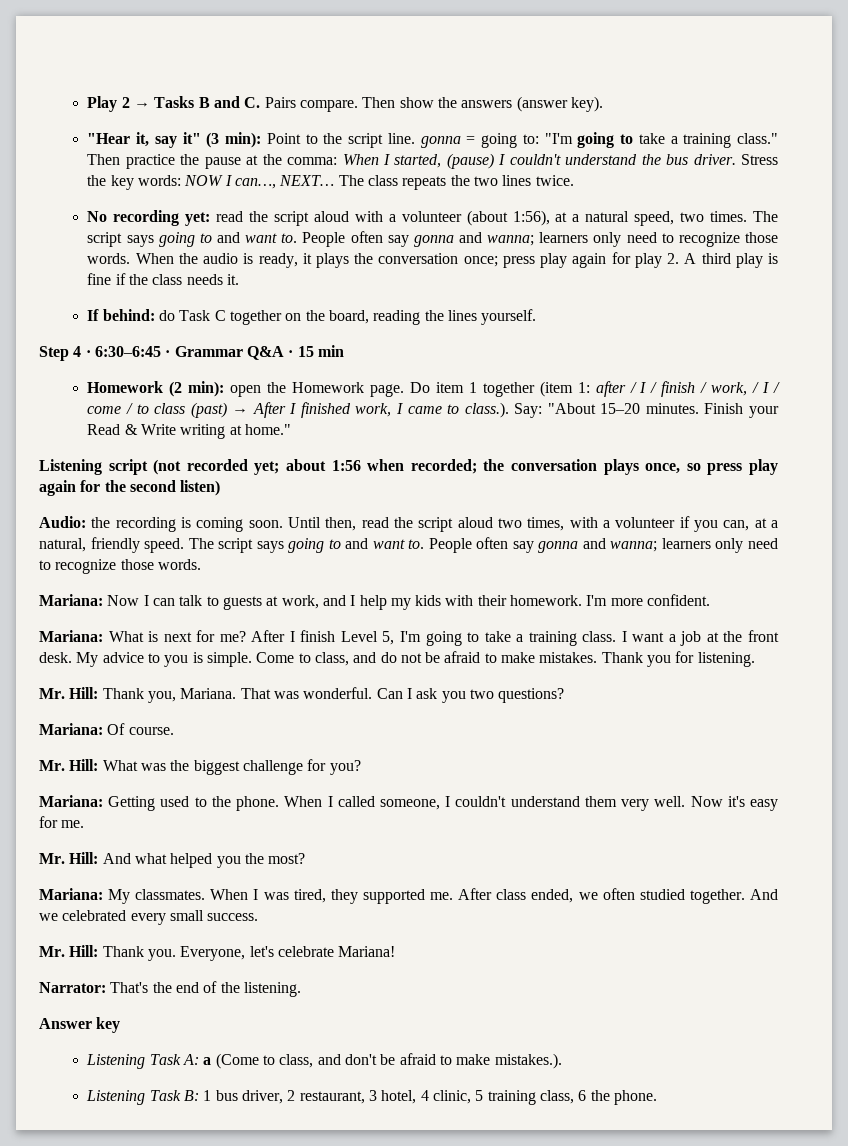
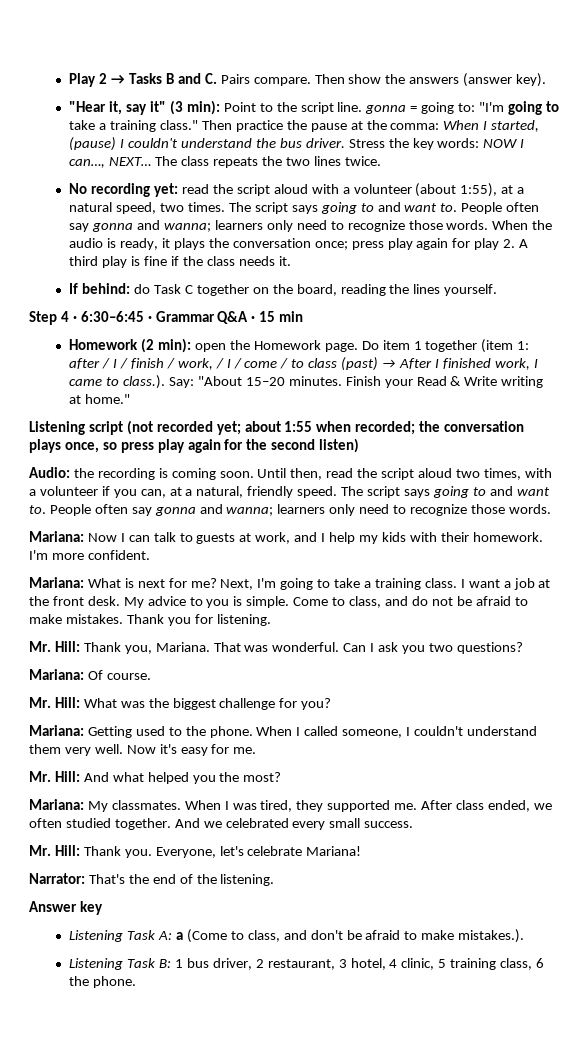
[512,210,550,226] 1:56), -> [460,183,498,197] 1:55),
[331,460,361,471] 1:56 -> [284,421,313,432] 1:55
[251,630,395,645] After I finish Level 5, -> [220,579,254,590] Next,

